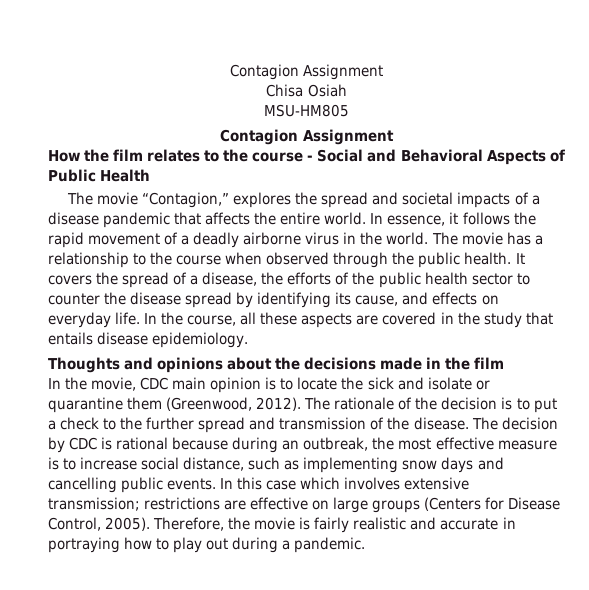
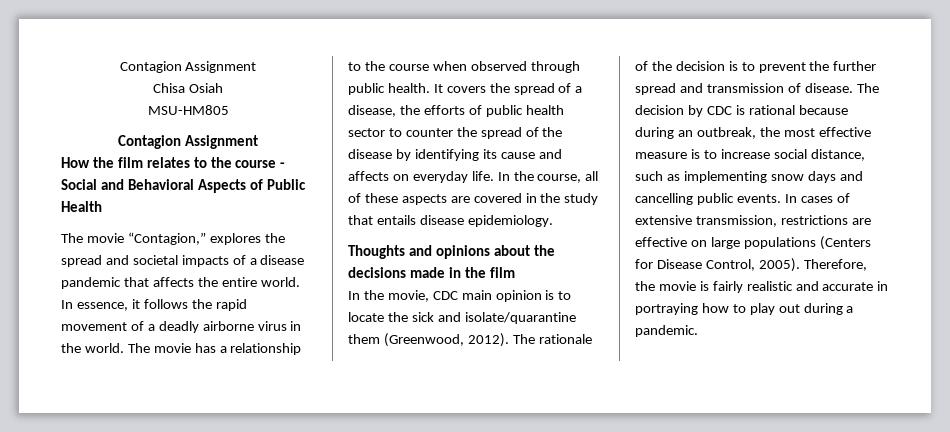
[392,252,415,265] the -> (580, 67) none
[352,272,375,285] the -> (482, 110) none
[130,292,478,308] disease spread by identifying its cause, and effects -> [480,127,563,139] [348,149,562,161] [348,171,389,181] spread of the disease by identifying its cause and affects
(257, 318) none -> [348,193,361,203] of
[427,377,490,390] [48,397,123,413] isolate or quarantine -> [464,312,576,324] isolate/quarantine
[533,398,557,413] [48,417,117,430] put a check to -> [758,62,806,73] prevent
[387,417,410,430] the -> (801, 88) none
[237,477,470,490] [48,497,140,511] this case which involves extensive transmission; -> [800,193,850,203] [635,215,777,227] cases of extensive transmission,
[372,500,421,513] groups -> [743,237,816,249] populations

